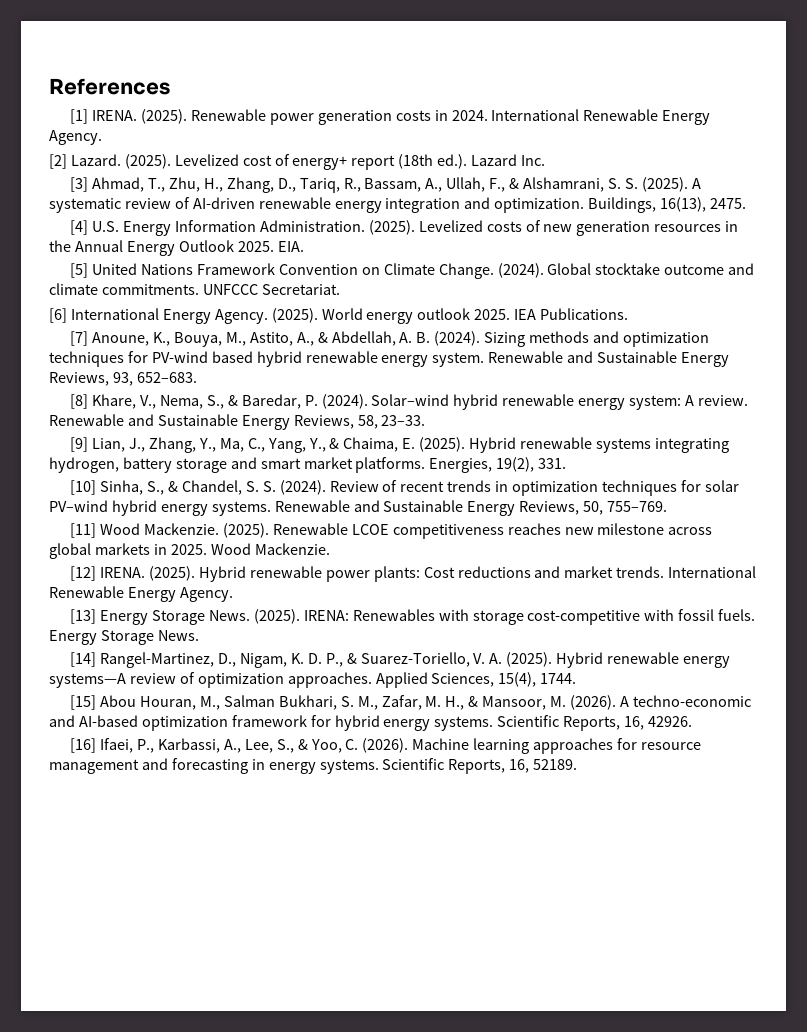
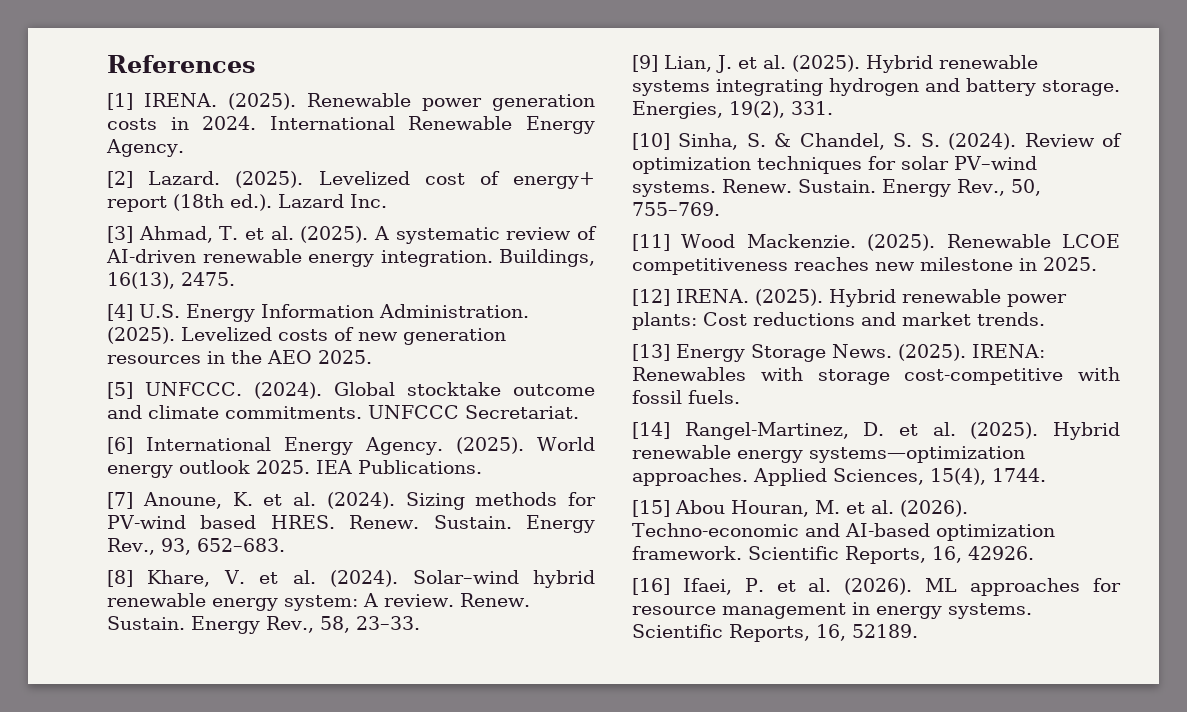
[148,177,638,193] T., Zhu, H., Zhang, D., Tariq, R., Bassam, A., Ullah, F., & Alshamrani, S. S. -> [219,226,294,240] T. et al.
[385,197,585,213] integration and optimization. -> [380,250,493,267] integration.
[74,240,304,256] Annual Energy Outlook 2025. EIA. -> [267,350,372,364] AEO 2025.
[92,263,494,279] United Nations Framework Convention on Climate Change. -> [145,382,243,396] UNFCCC.
[153,331,709,347] [49,351,730,367] [49,372,197,386] [70,394,318,409] K., Bouya, M., Astito, A., & Abdellah, A. B. (2024). Sizing methods and optimization techniques for PV-wind based hybrid renewable energy system. Renewable and Sustainable Energy Reviews, 93, 652–683. // [8] Khare, V., Nema, S., & Baredar, P. -> [232,492,596,510] [107,515,595,533] [107,538,285,555] [107,570,316,587] K. et al. (2024). Sizing methods for PV-wind based HRES. Renew. Sustain. Energy Rev., 93, 652–683. // [8] Khare, V. et al.
[49,414,354,430] Renewable and Sustainable Energy Reviews, -> [459,593,530,607] [107,616,314,634] Renew. Sustain. Energy Rev.,
[129,437,416,453] J., Zhang, Y., Ma, C., Yang, Y., & Chaima, E. -> [716,55,786,73] J. et al.
[49,457,426,473] hydrogen, battery storage and smart market platforms. -> [829,78,1120,96] hydrogen and battery storage.
[147,481,165,495] S., -> [746,133,766,147] S.
[400,480,509,492] recent trends in -> (1122, 140) none
[111,500,580,516] hybrid energy systems. Renewable and Sustainable Energy Reviews, -> [632,179,1005,197] systems. Renew. Sustain. Energy Rev.,
[668,527,713,535] [49,543,150,559] across global markets -> (1013, 264) none
[210,543,330,555] Wood Mackenzie. -> (1097, 264) none
[668,566,757,578] [49,586,233,602] International Renewable Energy Agency. -> (1045, 319) none
[49,630,199,645] Energy Storage News. -> (740, 397) none
[218,652,731,668] [49,672,284,688] D., Nigam, K. D. P., & Suarez-Toriello, V. A. (2025). Hybrid renewable energy systems—A review of optimization -> [863,422,1120,440] [632,445,1025,463] D. et al. (2025). Hybrid renewable energy systems—optimization
[199,695,751,710] [49,715,494,731] M., Salman Bukhari, S. M., Zafar, M. H., & Mansoor, M. (2026). A techno-economic and AI-based optimization framework for hybrid energy systems. -> [815,500,968,517] [632,523,1055,541] [632,546,742,560] M. et al. (2026). Techno-economic and AI-based optimization framework.
[137,738,530,754] P., Karbassi, A., Lee, S., & Yoo, C. (2026). Machine learning -> [744,578,958,595] P. et al. (2026). ML
[141,758,248,774] and forecasting -> (846, 611) none

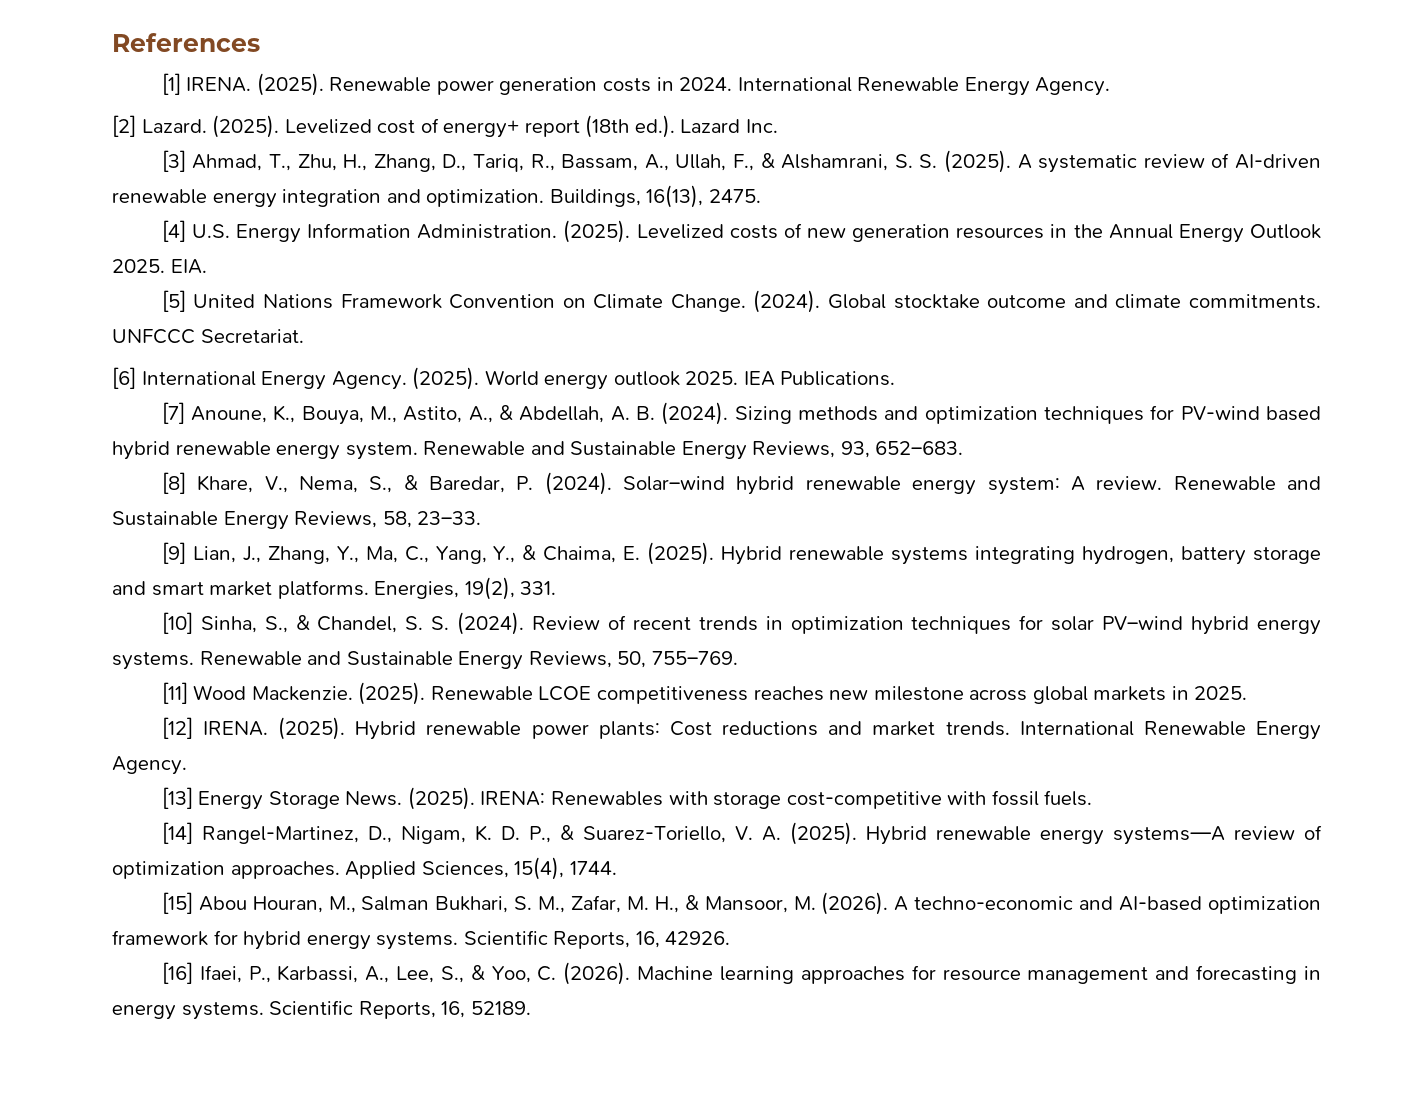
[219,226,294,240] T. et al. -> [268,153,938,172] T., Zhu, H., Zhang, D., Tariq, R., Bassam, A., Ullah, F., & Alshamrani, S. S.
[380,250,493,267] integration. -> [282,189,545,207] integration and optimization.
[267,350,372,364] AEO 2025. -> [1108,224,1321,243] [112,259,207,274] Annual Energy Outlook 2025. EIA.
[145,382,243,396] UNFCCC. -> [193,294,746,312] United Nations Framework Convention on Climate Change.
[232,492,596,510] [107,515,595,533] [107,538,285,555] [107,570,316,587] K. et al. (2024). Sizing methods for PV-wind based HRES. Renew. Sustain. Energy Rev., 93, 652–683. // [8] Khare, V. et al. -> [273,402,1322,425] [112,441,964,460] [161,472,534,494] K., Bouya, M., Astito, A., & Abdellah, A. B. (2024). Sizing methods and optimization techniques for PV-wind based hybrid renewable energy system. Renewable and Sustainable Energy Reviews, 93, 652–683. // [8] Khare, V., Nema, S., & Baredar, P.
[459,593,530,607] [107,616,314,634] Renew. Sustain. Energy Rev., -> [1173,476,1322,491] [112,511,378,530] Renewable and Sustainable Energy Reviews,
[716,55,786,73] J. et al. -> [242,545,641,564] J., Zhang, Y., Ma, C., Yang, Y., & Chaima, E.
[829,78,1120,96] hydrogen and battery storage. -> [1082,546,1322,565] [112,580,369,599] hydrogen, battery storage and smart market platforms.
[746,133,766,147] S. -> [264,616,288,633] S.,
(1122, 140) none -> [632,616,783,631] recent trends in
[632,179,1005,197] systems. Renew. Sustain. Energy Rev., -> [1191,616,1322,635] [112,651,612,670] hybrid energy systems. Renewable and Sustainable Energy Reviews,
(1013, 264) none -> [969,686,1167,704] across global markets
(1045, 319) none -> [1019,721,1321,740] [112,756,187,775] International Renewable Energy Agency.
[863,422,1120,440] [632,445,1025,463] D. et al. (2025). Hybrid renewable energy systems—optimization -> [367,822,1322,845] [112,861,225,879] D., Nigam, K. D. P., & Suarez-Toriello, V. A. (2025). Hybrid renewable energy systems—A review of optimization
[815,500,968,517] [632,523,1055,541] [632,546,742,560] M. et al. (2026). Techno-economic and AI-based optimization framework. -> [328,892,1322,915] [112,930,459,950] M., Salman Bukhari, S. M., Zafar, M. H., & Mansoor, M. (2026). A techno-economic and AI-based optimization framework for hybrid energy systems.
[744,578,958,595] P. et al. (2026). ML -> [248,962,795,985] P., Karbassi, A., Lee, S., & Yoo, C. (2026). Machine learning
(846, 611) none -> [1155,965,1298,984] and forecasting

